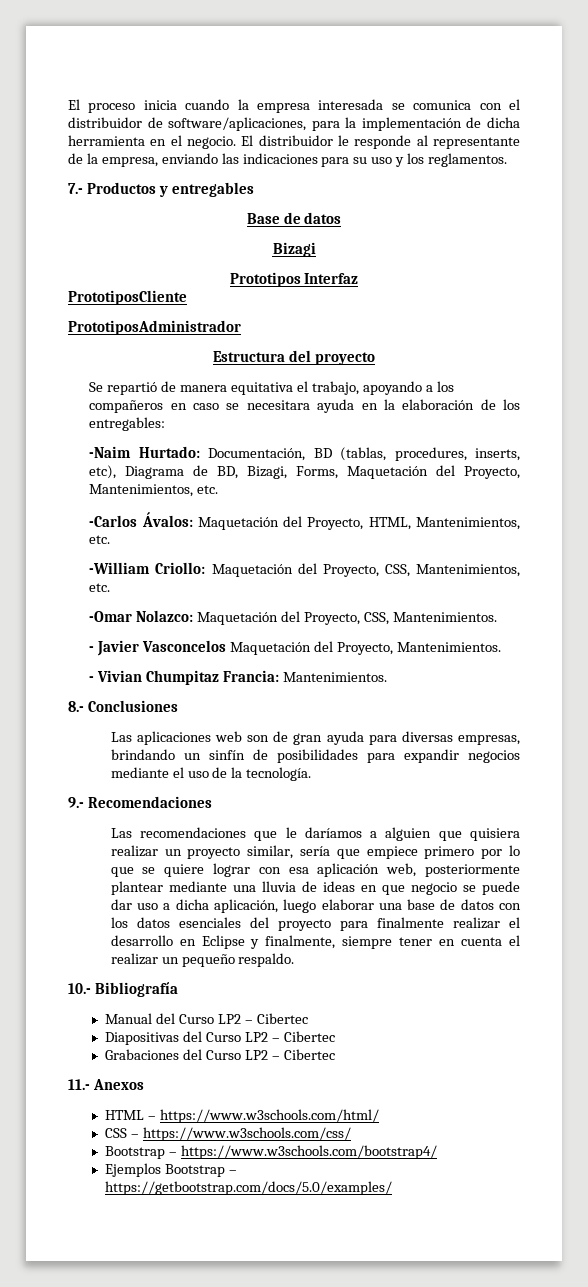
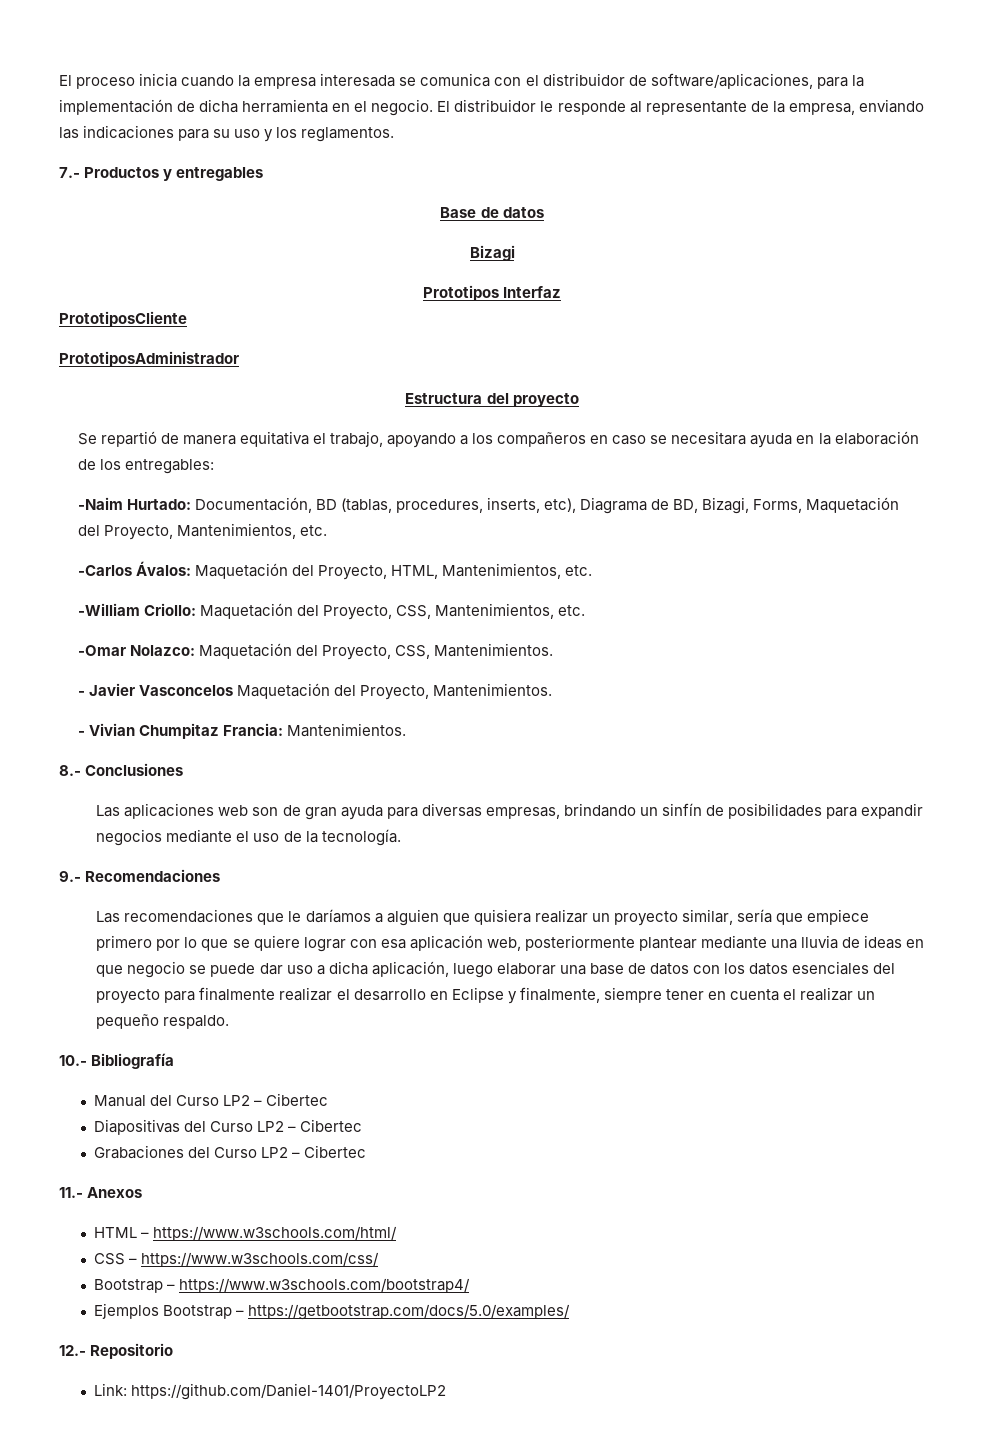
(393, 1188) none -> [59,1343,174,1359] [94,1383,447,1400] // 12.- Repositorio // Link: https://github.com/Daniel-1401/ProyectoLP2

